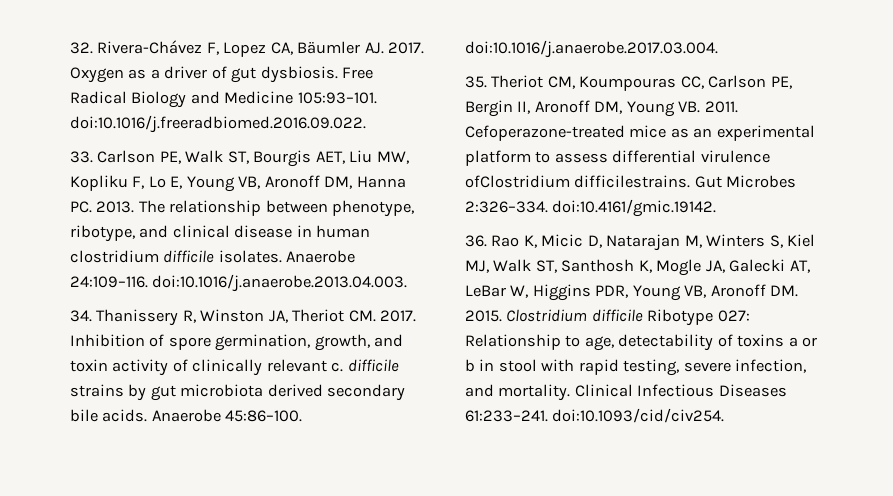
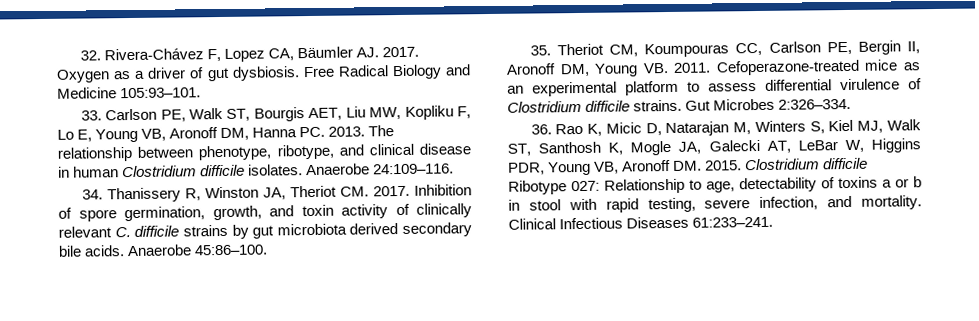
[70,115,366,133] doi:10.1016/j.freeradbiomed.2016.09.022. -> (202, 93) none
[70,250,159,263] clostridium -> [122,165,198,178] Clostridium
[152,274,408,292] doi:10.1016/j.anaerobe.2013.04.003. -> (455, 169) none
[331,362,344,372] c. -> [114,227,131,238] C.
[465,40,718,58] doi:10.1016/j.anaerobe.2017.03.004. -> (269, 250) none
[465,175,691,188] ofClostridium difficilestrains. -> [908,78,922,90] [507,99,683,113] of Clostridium difficile strains.
[552,199,717,217] doi:10.4161/gmic.19142. -> (852, 104) none
[552,408,725,423] doi:10.1093/cid/civ254. -> (774, 222) none

